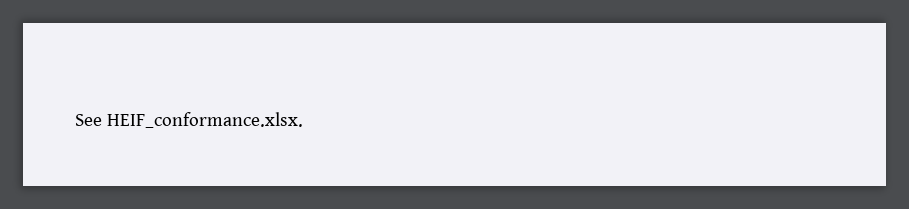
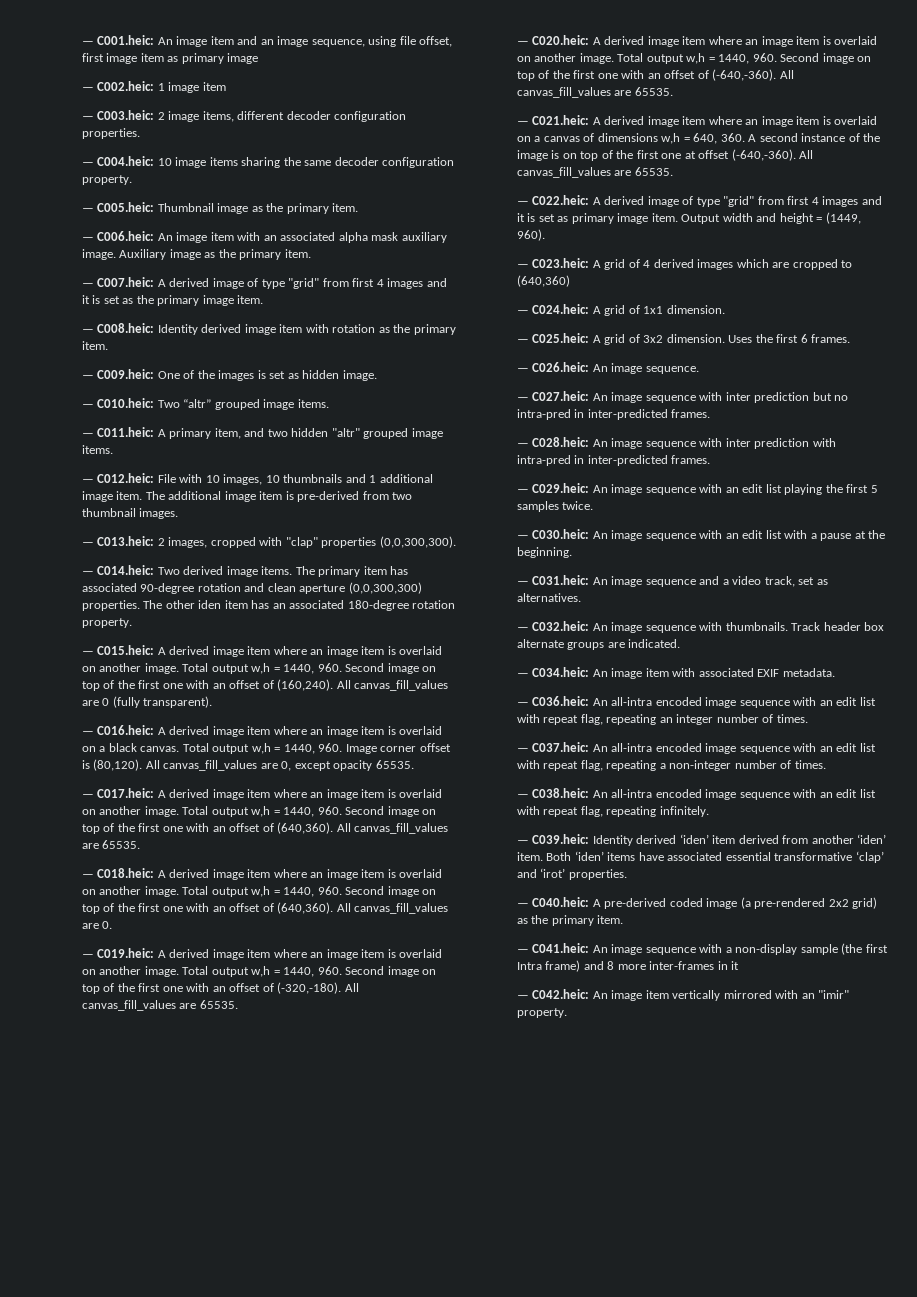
[75,112,304,128] See HEIF_conformance.xlsx. -> [81,35,453,47] [81,53,259,64] [81,81,226,93] [81,110,407,122] [81,128,140,139] [81,156,455,168] [81,175,132,185] [81,202,359,214] [81,231,447,243] [81,249,311,260] [81,277,447,289] [81,295,264,306] [81,323,456,335] [81,341,108,350] [81,369,377,381] [81,398,329,410] [81,427,443,439] [81,445,113,454] [81,473,433,485] [81,491,413,502] [81,508,179,519] [81,536,456,548] [81,565,409,577] [81,582,422,594] [81,600,456,611] [81,618,132,628] [81,645,443,657] [81,663,437,674] [81,679,449,691] [81,696,213,708] [81,725,443,737] [81,743,451,754] [81,759,414,771] [81,788,443,800] [81,806,437,817] [81,822,449,834] [81,840,141,849] [81,868,443,880] [81,886,437,897] [81,902,449,914] [81,921,113,929] [81,948,443,960] [81,966,437,977] [81,982,359,994] [81,1000,238,1011] [516,35,878,47] [516,53,872,64] [516,69,794,81] [516,87,673,98] [516,115,878,127] [516,133,881,144] [516,149,814,161] [516,167,673,178] [516,195,882,207] [516,212,861,224] [516,229,545,241] [516,258,853,270] [516,275,570,287] [516,304,725,316] [516,333,851,345] [516,362,699,374] [516,391,849,403] [516,409,711,420] [516,437,836,449] [516,455,711,466] [516,483,878,495] [516,501,594,512] [516,529,886,541] [516,547,572,558] [516,575,828,587] [516,593,581,602] [516,621,885,633] [516,639,681,650] [516,667,835,679] [516,696,876,708] [516,714,808,725] [516,742,876,754] [516,760,826,771] [516,788,876,800] [516,806,709,817] [516,834,887,846] [516,851,884,863] [516,868,627,880] [516,897,878,909] [516,915,624,926] [516,943,888,955] [516,960,740,972] [516,989,850,1001] [516,1008,567,1018] — C001.heic: An image item and an image sequence, using file offset, first image item as primary image // — C002.heic: 1 image item // — C003.heic: 2 image items, different decoder configuration properties. // — C004.heic: 10 image items sharing the same decoder configuration property. // — C005.heic: Thumbnail image as the primary item. // — C006.heic: An image item with an associated alpha mask auxiliary image. Auxiliary image as the primary item. // — C007.heic: A derived image of type "grid" from first 4 images and it is set as the primary image item. // — C008.heic: Identity derived image item with rotation as the primary item. // — C009.heic: One of the images is set as hidden image. // — C010.heic: Two “altr” grouped image items. // — C011.heic: A primary item, and two hidden "altr" grouped image items. // — C012.heic: File with 10 images, 10 thumbnails and 1 additional image item. The additional image item is pre-derived from two thumbnail images. // — C013.heic: 2 images, cropped with "clap" properties (0,0,300,300). // — C014.heic: Two derived image items. The primary item has associated 90-degree rotation and clean aperture (0,0,300,300) properties. The other iden item has an associated 180-degree rotation property. // — C015.heic: A derived image item where an image item is overlaid on another image. Total output w,h = 1440, 960. Second image on top of the first one with an offset of (160,240). All canvas_fill_values are 0 (fully transparent). // — C016.heic: A derived image item where an image item is overlaid on a black canvas. Total output w,h = 1440, 960. Image corner offset is (80,120). All canvas_fill_values are 0, except opacity 65535. // — C017.heic: A derived image item where an image item is overlaid on another image. Total output w,h = 1440, 960. Second image on top of the first one with an offset of (640,360). All canvas_fill_values are 65535. // — C018.heic: A derived image item where an image item is overlaid on another image. Total output w,h = 1440, 960. Second image on top of the first one with an offset of (640,360). All canvas_fill_values are 0. // — C019.heic: A derived image item where an image item is overlaid on another image. Total output w,h = 1440, 960. Second image on top of the first one with an offset of (-320,-180). All canvas_fill_values are 65535. // — C020.heic: A derived image item where an image item is overlaid on another image. Total output w,h = 1440, 960. Second image on top of the first one with an offset of (-640,-360). All canvas_fill_values are 65535. // — C021.heic: A derived image item where an image item is overlaid on a canvas of dimensions w,h = 640, 360. A second instance of the image is on top of the first one at offset (-640,-360). All canvas_fill_values are 65535. // — C022.heic: A derived image of type "grid" from first 4 images and it is set as primary image item. Output width and height = (1449, 960). // — C023.heic: A grid of 4 derived images which are cropped to (640,360) // — C024.heic: A grid of 1x1 dimension. // — C025.heic: A grid of 3x2 dimension. Uses the first 6 frames. // — C026.heic: An image sequence. // — C027.heic: An image sequence with inter prediction but no intra-pred in inter-predicted frames. // — C028.heic: An image sequence with inter prediction with intra-pred in inter-predicted frames. // — C029.heic: An image sequence with an edit list playing the first 5 samples twice. // — C030.heic: An image sequence with an edit list with a pause at the beginning. // — C031.heic: An image sequence and a video track, set as alternatives. // — C032.heic: An image sequence with thumbnails. Track header box alternate groups are indicated. // — C034.heic: An image item with associated EXIF metadata. // — C036.heic: An all-intra encoded image sequence with an edit list with repeat flag, repeating an integer number of times. // — C037.heic: An all-intra encoded image sequence with an edit list with repeat flag, repeating a non-integer number of times. // — C038.heic: An all-intra encoded image sequence with an edit list with repeat flag, repeating infinitely. // — C039.heic: Identity derived ‘iden’ item derived from another ‘iden’ item. Both ‘iden’ items have associated essential transformative ‘clap’ and ‘irot’ properties. // — C040.heic: A pre-derived coded image (a pre-rendered 2x2 grid) as the primary item. // — C041.heic: An image sequence with a non-display sample (the first Intra frame) and 8 more inter-frames in it // — C042.heic: An image item vertically mirrored with an "imir" property.

